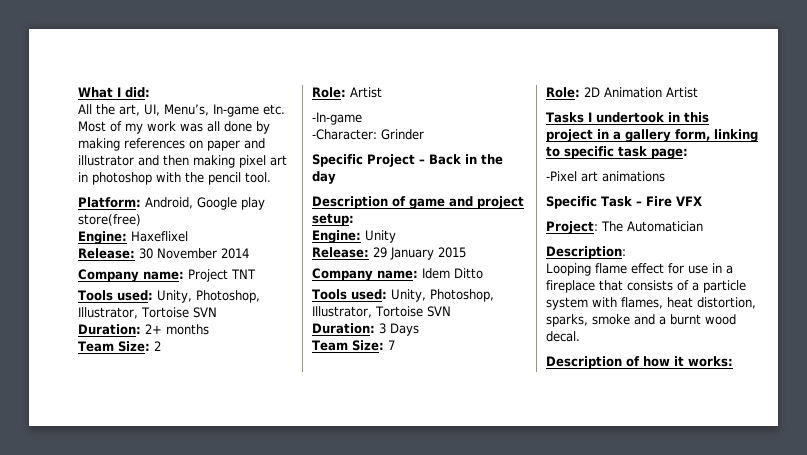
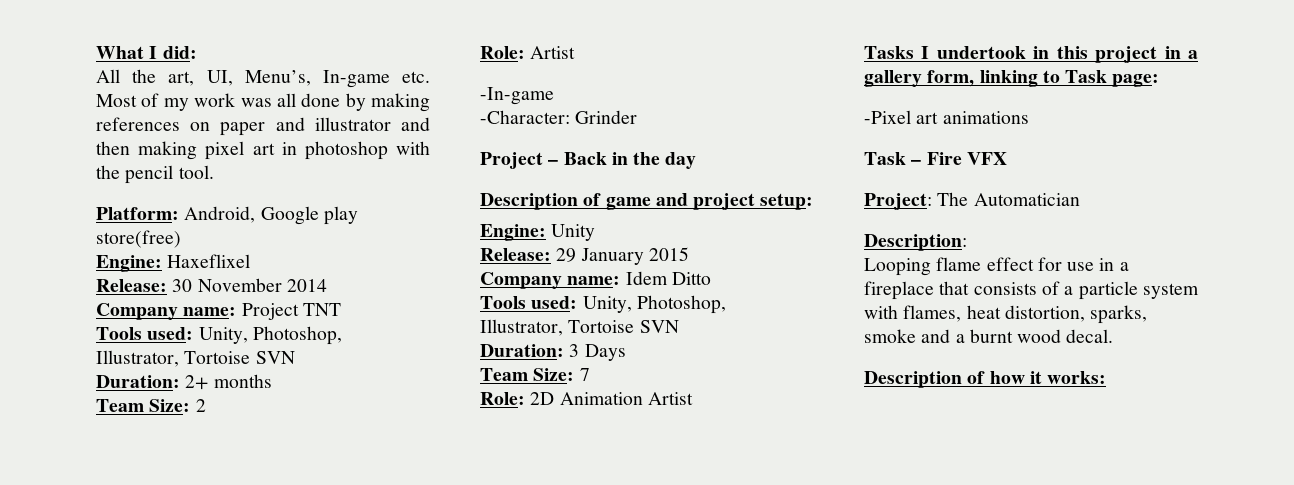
[312,154,363,167] Specific -> (638, 117) none
[564,146,647,159] specific task -> [1065,70,1108,83] Task
[546,196,597,209] Specific -> (1029, 117) none

